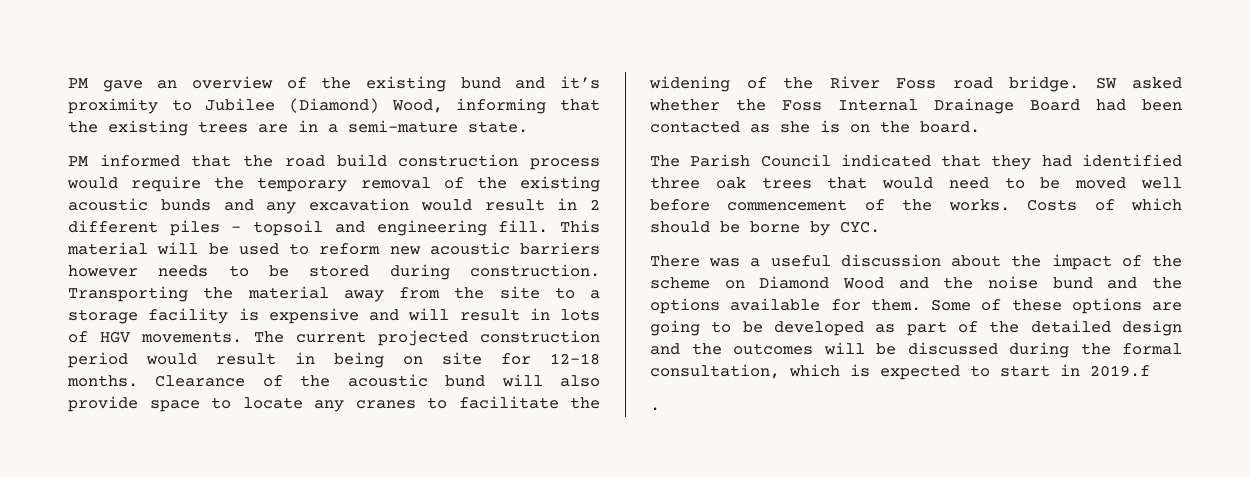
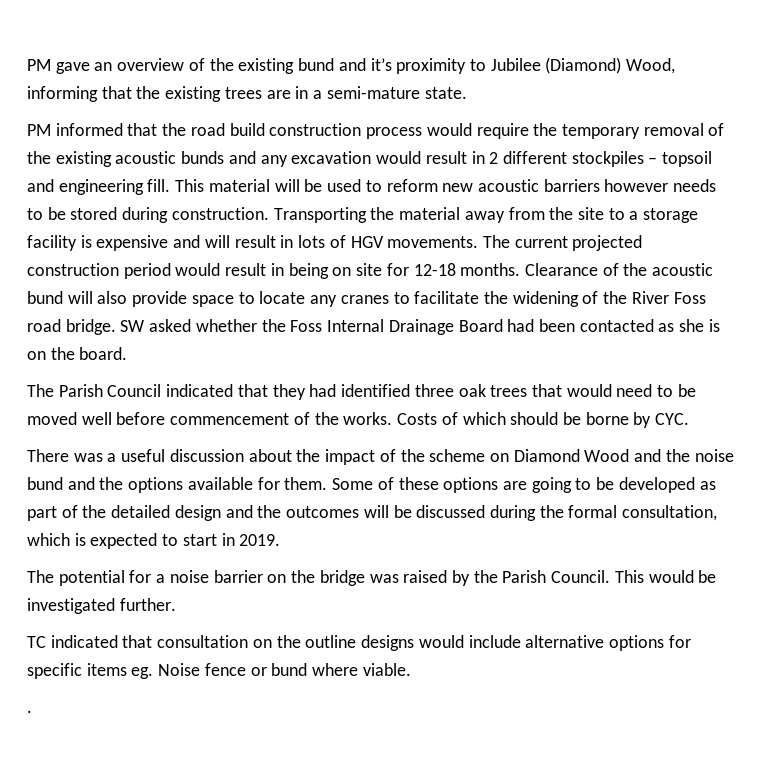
[169,220,220,236] piles -> [571,151,644,167] stockpiles
[1090,365,1150,377] 2019.f -> [239,534,281,546] [27,570,717,586] [27,598,176,614] [27,635,691,651] [27,663,411,679] 2019. // The potential for a noise barrier on the bridge was raised by the Parish Council. This would be investigated further. // TC indicated that consultation on the outline designs would include alternative options for specific items eg. Noise fence or bund where viable.

